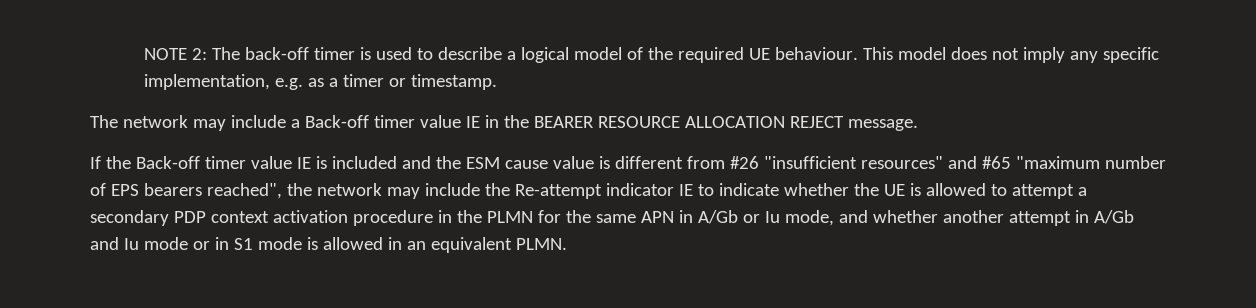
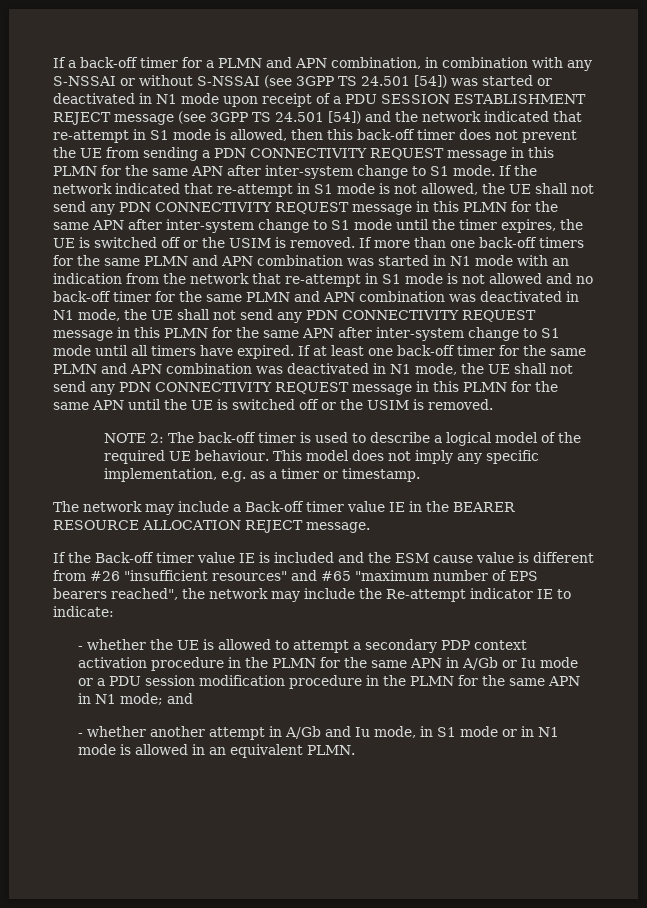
(144, 54) none -> [53,57,592,71] [53,75,552,88] [53,93,586,107] [53,111,582,125] [53,129,577,143] [53,147,554,161] [53,165,537,179] [53,183,594,197] [53,201,558,215] [53,219,583,233] [53,237,584,248] [53,255,569,266] [53,273,593,287] [53,291,579,302] [53,309,536,323] [53,327,560,341] [53,345,586,359] [53,363,573,375] [53,381,558,395] [53,399,493,410] If a back-off timer for a PLMN and APN combination, in combination with any S-NSSAI or without S-NSSAI (see 3GPP TS 24.501 [54]) was started or deactivated in N1 mode upon receipt of a PDU SESSION ESTABLISHMENT REJECT message (see 3GPP TS 24.501 [54]) and the network indicated that re-attempt in S1 mode is allowed, then this back-off timer does not prevent the UE from sending a PDN CONNECTIVITY REQUEST message in this PLMN for the same APN after inter-system change to S1 mode. If the network indicated that re-attempt in S1 mode is not allowed, the UE shall not send any PDN CONNECTIVITY REQUEST message in this PLMN for the same APN after inter-system change to S1 mode until the timer expires, the UE is switched off or the USIM is removed. If more than one back-off timers for the same PLMN and APN combination was started in N1 mode with an indication from the network that re-attempt in S1 mode is not allowed and no back-off timer for the same PLMN and APN combination was deactivated in N1 mode, the UE shall not send any PDN CONNECTIVITY REQUEST message in this PLMN for the same APN after inter-system change to S1 mode until all timers have expired. If at least one back-off timer for the same PLMN and APN combination was deactivated in N1 mode, the UE shall not send any PDN CONNECTIVITY REQUEST message in this PLMN for the same APN until the UE is switched off or the USIM is removed. //
[718,183,779,196] indicate -> [53,606,114,617] [78,646,84,650] indicate: // -
[784,210,868,226] mode, and -> [540,657,579,668] [78,675,581,689] [78,693,194,705] [78,733,84,737] mode or a PDU session modification procedure in the PLMN for the same APN in N1 mode; and // -
(139, 244) none -> [374,726,457,738] mode, in S1
[233,238,253,250] S1 -> [538,727,560,737] N1

